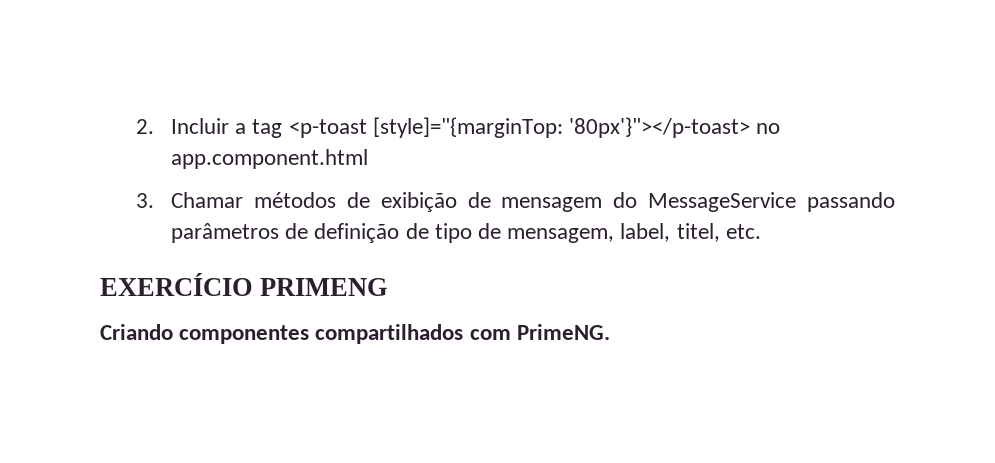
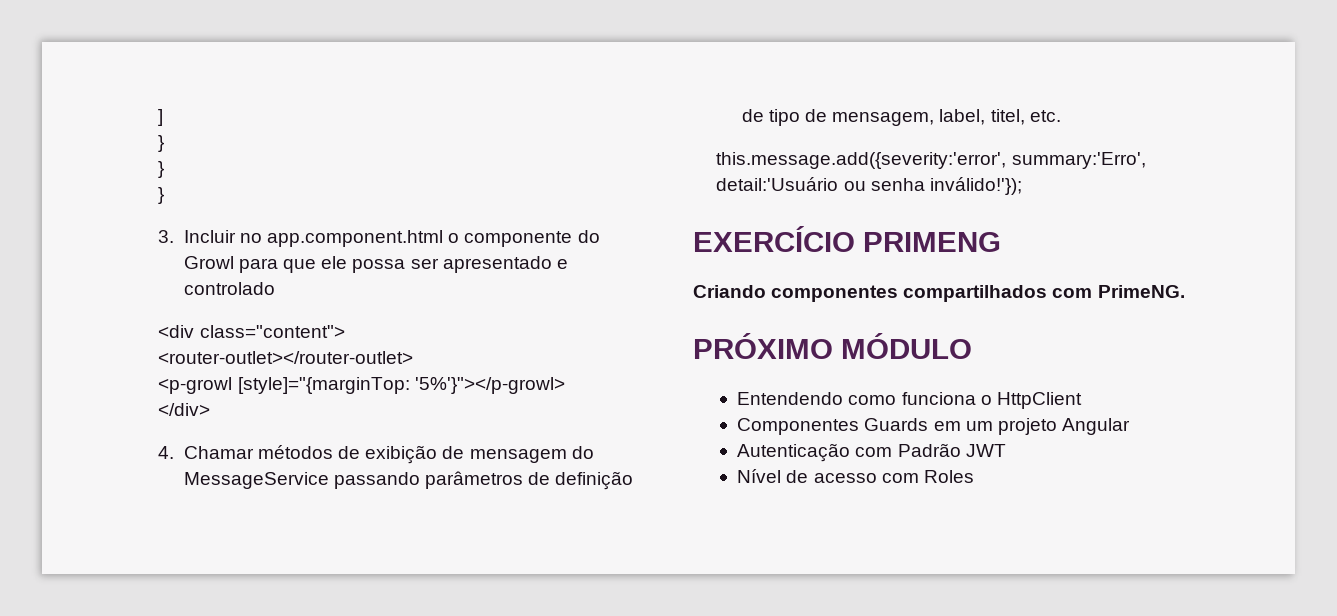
[135,117,781,138] [171,149,369,169] [135,193,154,208] 2. Incluir a tag <p-toast [style]="{marginTop: '80px'}"></p-toast> no app.component.html // 3. -> [158,109,164,126] [158,135,165,152] [158,161,165,178] [158,187,165,204] [158,230,600,247] [183,256,568,273] [183,282,275,295] [158,325,345,338] [158,351,414,364] [158,377,565,394] [158,403,211,416] [158,446,175,459] ] // } // } // } // 3. Incluir no app.component.html o componente do Growl para que ele possa ser apresentado e controlado // <div class="content"> // <router-outlet></router-outlet> // <p-growl [style]="{marginTop: '5%'}"></p-growl> // </div> // 4.
(761, 231) none -> [716,152,1146,169] [716,177,1022,195] // this.message.add({severity:'error', summary:'Erro', detail:'Usuário ou senha inválido!'});
(610, 332) none -> [693,333,972,359] [737,392,1082,409] [737,418,1130,435] [737,443,1006,462] [737,469,974,483] // PRÓXIMO MÓDULO // Entendendo como funciona o HttpClient // Componentes Guards em um projeto Angular // Autenticação com Padrão JWT // Nível de acesso com Roles

